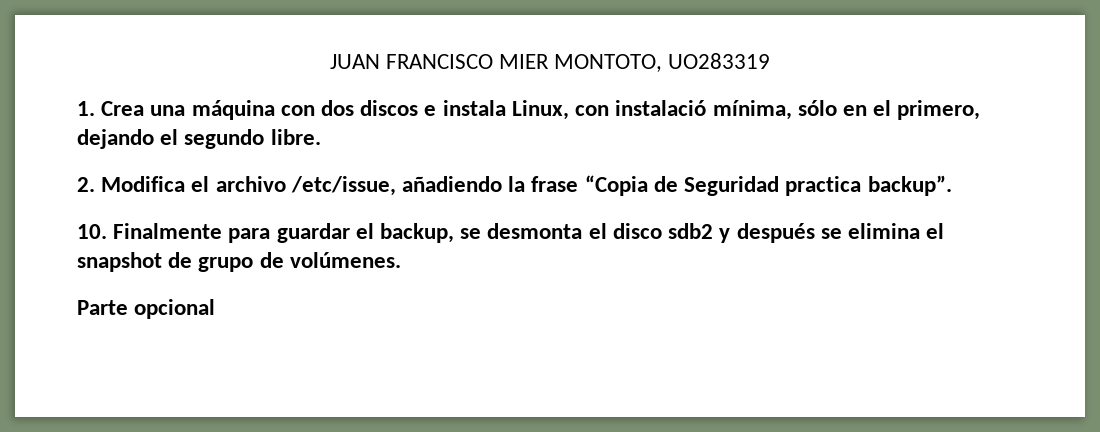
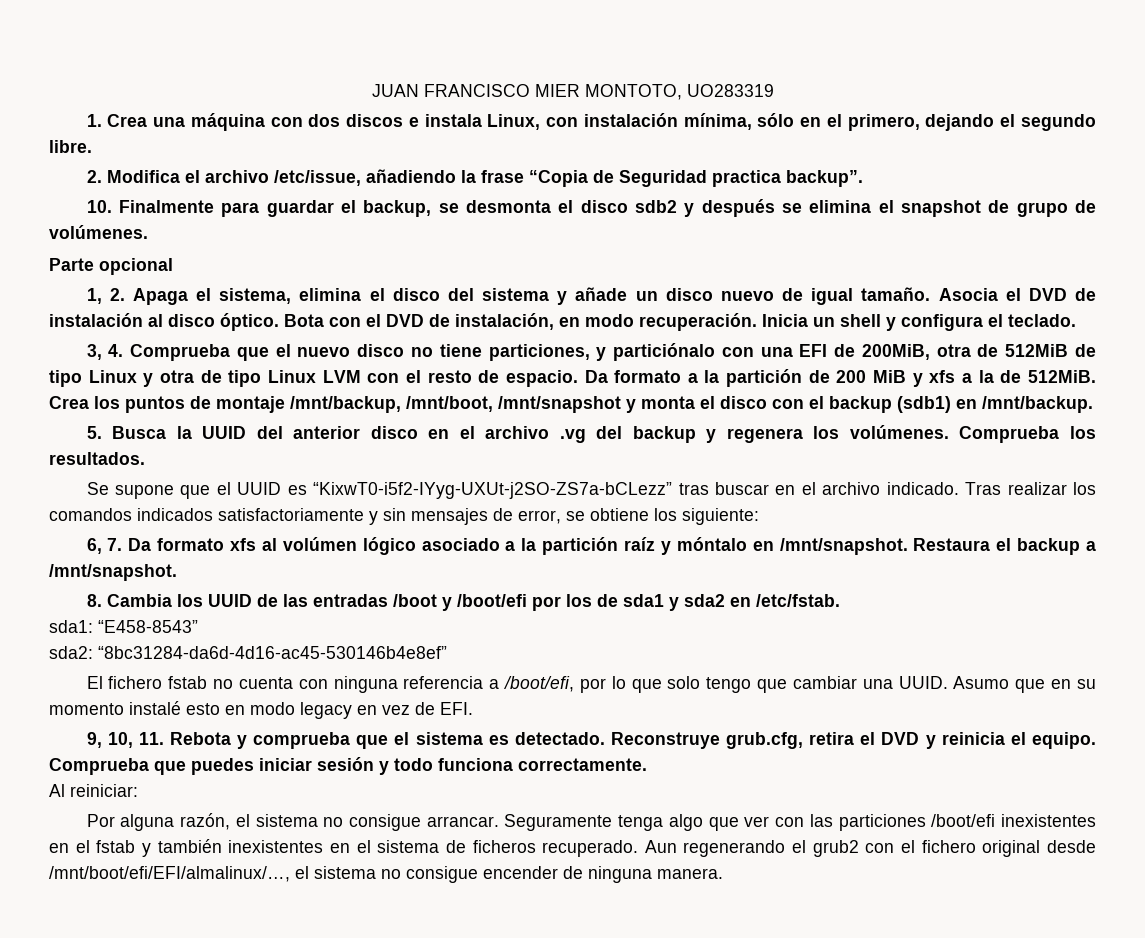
[615,100,707,116] instalació -> [583,113,678,127] instalación
(216, 309) none -> [86,287,1096,305] [49,313,1076,331] [86,343,1096,361] [49,369,1097,387] [49,396,1093,413] [86,425,1097,443] [49,452,145,465] [86,482,1096,499] [49,508,759,525] [86,537,1096,555] [49,564,177,581] [86,594,840,611] [49,620,198,633] [49,646,447,659] [86,676,1096,693] [49,701,473,719] [86,732,1097,749] [49,757,647,775] [49,784,138,797] [86,813,1096,831] [49,839,1096,857] [49,866,723,883] // 1, 2. Apaga el sistema, elimina el disco del sistema y añade un disco nuevo de igual tamaño. Asocia el DVD de instalación al disco óptico. Bota con el DVD de instalación, en modo recuperación. Inicia un shell y configura el teclado. // 3, 4. Comprueba que el nuevo disco no tiene particiones, y particiónalo con una EFI de 200MiB, otra de 512MiB de tipo Linux y otra de tipo Linux LVM con el resto de espacio. Da formato a la partición de 200 MiB y xfs a la de 512MiB. Crea los puntos de montaje /mnt/backup, /mnt/boot, /mnt/snapshot y monta el disco con el backup (sdb1) en /mnt/backup. // 5. Busca la UUID del anterior disco en el archivo .vg del backup y regenera los volúmenes. Comprueba los resultados. // Se supone que el UUID es “KixwT0-i5f2-IYyg-UXUt-j2SO-ZS7a-bCLezz” tras buscar en el archivo indicado. Tras realizar los comandos indicados satisfactoriamente y sin mensajes de error, se obtiene los siguiente: // 6, 7. Da formato xfs al volúmen lógico asociado a la partición raíz y móntalo en /mnt/snapshot. Restaura el backup a /mnt/snapshot. // 8. Cambia los UUID de las entradas /boot y /boot/efi por los de sda1 y sda2 en /etc/fstab. // sda1: “E458-8543” // sda2: “8bc31284-da6d-4d16-ac45-530146b4e8ef” // El fichero fstab no cuenta con ninguna referencia a /boot/efi, por lo que solo tengo que cambiar una UUID. Asumo que en su momento instalé esto en modo legacy en vez de EFI. // 9, 10, 11. Rebota y comprueba que el sistema es detectado. Reconstruye grub.cfg, retira el DVD y reinicia el equipo. Comprueba que puedes iniciar sesión y todo funciona correctamente. // Al reiniciar: // Por alguna razón, el sistema no consigue arrancar. Seguramente tenga algo que ver con las particiones /boot/efi inexistentes en el fstab y también inexistentes en el sistema de ficheros recuperado. Aun regenerando el grub2 con el fichero original desde /mnt/boot/efi/EFI/almalinux/…, el sistema no consigue encender de ninguna manera.

